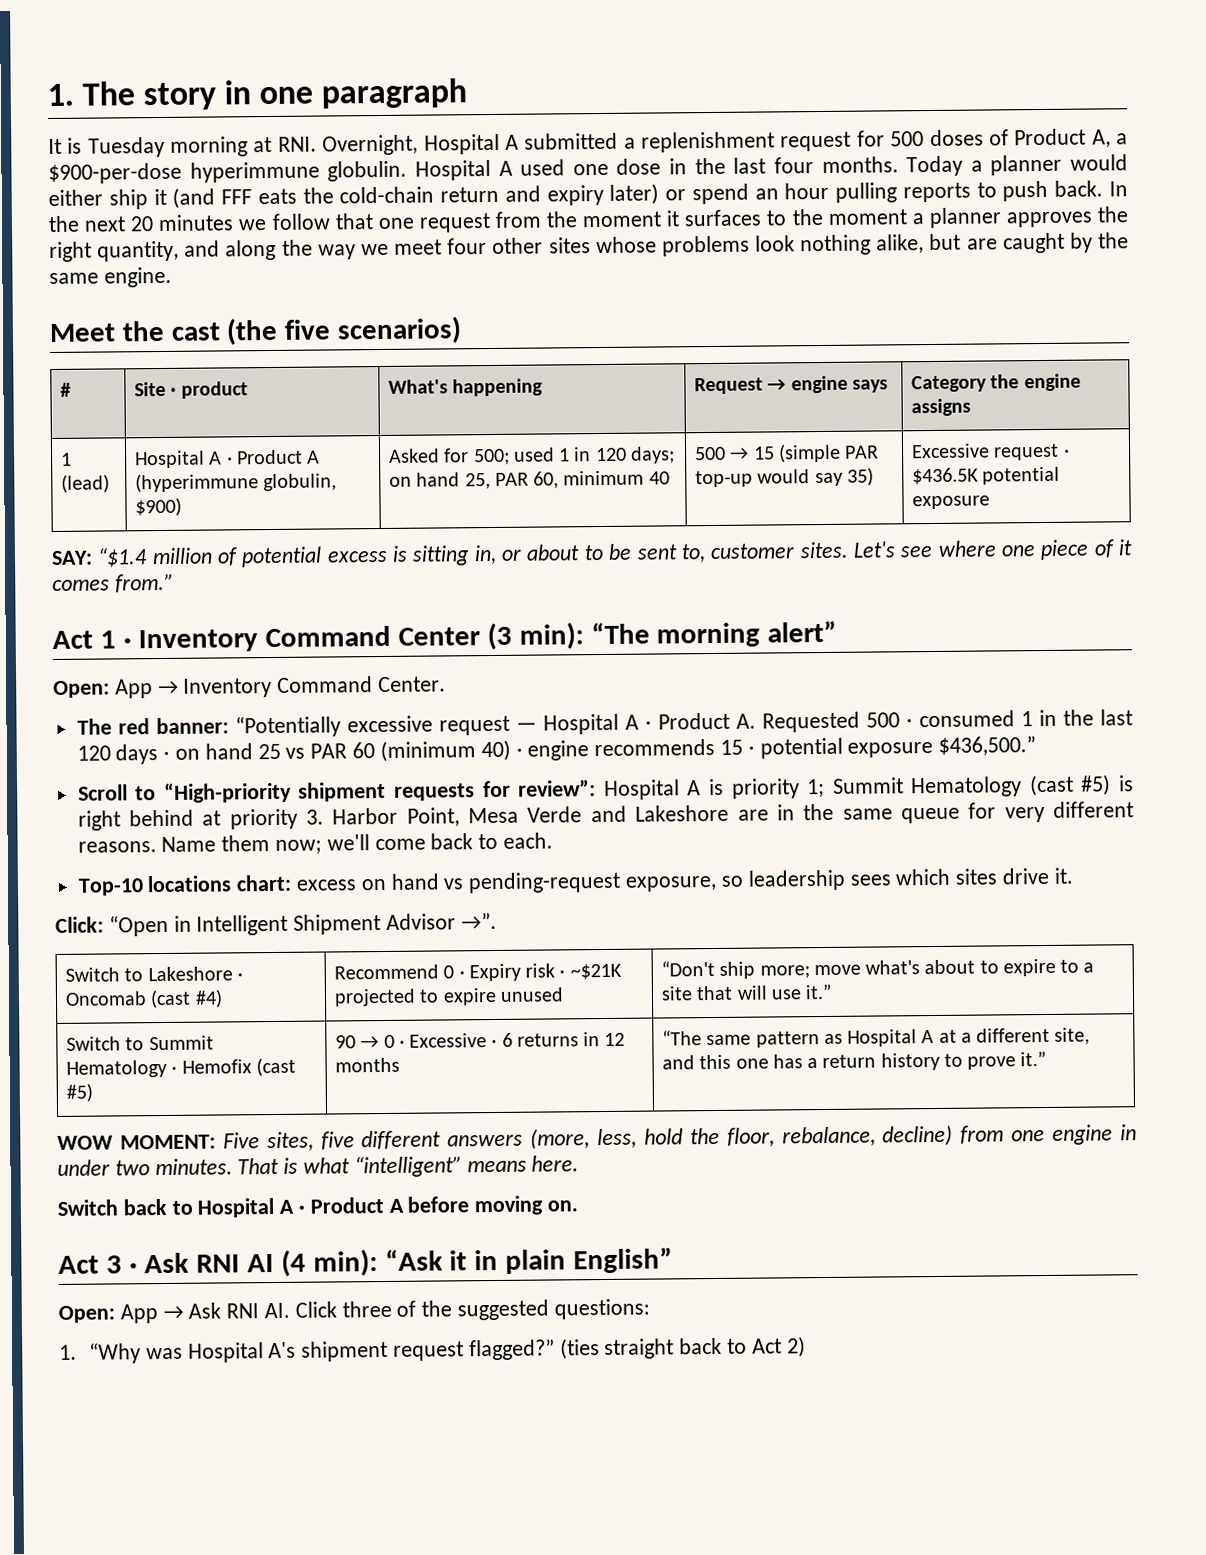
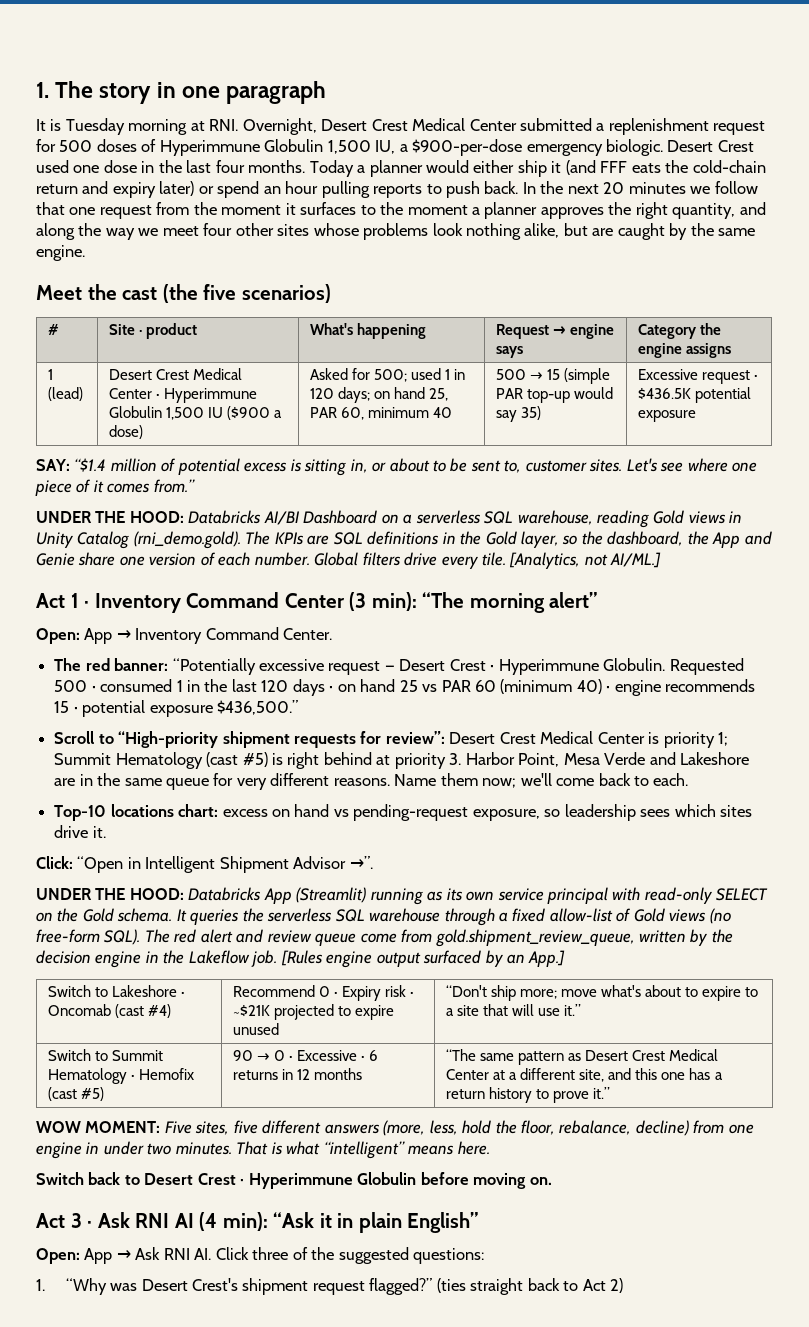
[423,133,519,155] Hospital A -> [321,118,517,131] Desert Crest Medical Center
[1014,128,1128,148] [48,159,513,185] Product A, a $900-per-dose hyperimmune globulin. Hospital A -> [159,139,754,156] Hyperimmune Globulin 1,500 IU, a $900-per-dose emergency biologic. Desert Crest
[134,449,321,469] [134,473,338,493] [134,497,182,517] Hospital A · Product A (hyperimmune globulin, $900) -> [109,368,243,380] [109,388,258,403] [109,406,283,420] [109,425,144,439] Desert Crest Medical Center · Hyperimmune Globulin 1,500 IU ($900 a dose)
(174, 583) none -> [36,510,743,528] [36,531,772,549] [36,552,662,569] // UNDER THE HOOD: Databricks AI/BI Dashboard on a serverless SQL warehouse, reading Gold views in Unity Catalog (rni_demo.gold). The KPIs are SQL definitions in the Gold layer, so the dashboard, the App and Genie share one version of each number. Global filters drive every tile. [Analytics, not AI/ML.]
[542,712,756,735] Hospital A · Product A. -> [399,658,666,675] Desert Crest · Hyperimmune Globulin.
[603,779,702,800] Hospital A -> [449,731,645,744] Desert Crest Medical Center
(497, 921) none -> [36,887,769,905] [36,908,731,926] [36,929,733,947] [36,950,566,968] // UNDER THE HOOD: Databricks App (Streamlit) running as its own service principal with read-only SELECT on the Gold schema. It queries the serverless SQL warehouse through a fixed allow-list of Gold views (no free-form SQL). The red alert and review queue come from gold.shipment_review_queue, written by the decision engine in the Lakeflow job. [Rules engine output surfaced by an App.]
[847,1029,935,1047] Hospital A -> [585,1049,719,1061] [446,1069,490,1080] Desert Crest Medical Center
[197,1197,404,1218] Hospital A · Product A -> [144,1172,417,1189] Desert Crest · Hyperimmune Globulin
[187,1341,297,1363] Hospital A's -> [141,1278,238,1291] Desert Crest's

